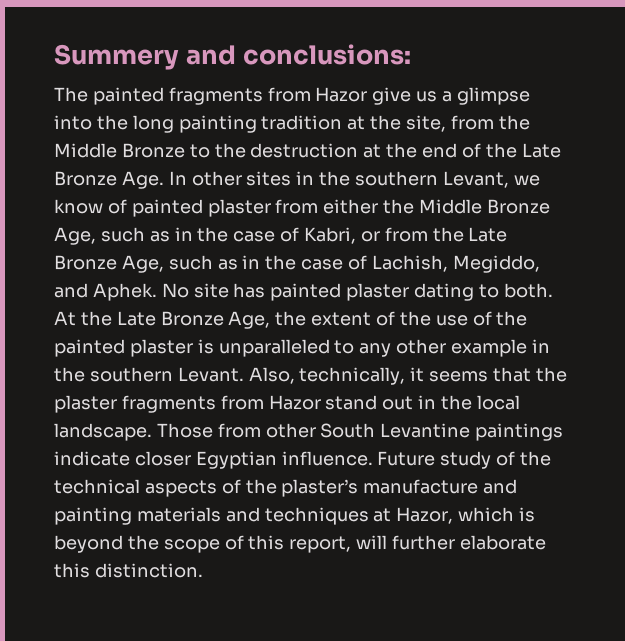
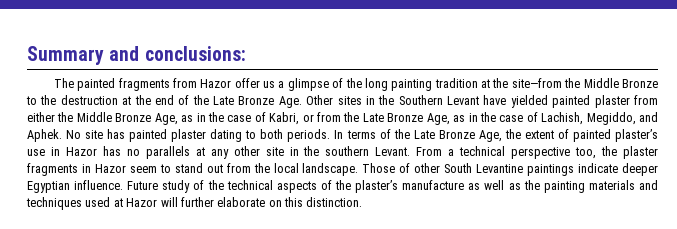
[54,44,179,70] Summery -> [27,46,104,65] Summary
[372,87,412,105] give -> [234,78,260,88] offer
[54,115,92,130] into -> [332,78,344,88] of
[406,115,494,132] site, from -> [511,78,562,88] site—from
[168,171,242,186] In other -> [306,95,334,105] Other
[355,171,540,188] [54,199,127,214] southern Levant, we know of -> [398,95,548,108] Southern Levant have yielded
[100,227,145,242] such -> (178, 119) none
[168,255,213,270] such -> (450, 119) none
[503,283,553,298] [54,311,76,326] both. At -> [260,129,391,142] both periods. In terms of
[399,311,528,326] [54,339,355,357] the use of the painted plaster is unparalleled to -> [572,129,658,142] [27,146,205,159] painted plaster’s use in Hazor has no parallels at
[451,339,528,357] example -> [265,147,284,156] site
[248,367,567,385] [54,395,321,413] Also, technically, it seems that the plaster fragments from Hazor -> [416,146,658,159] [27,163,171,176] From a technical perspective too, the plaster fragments in Hazor seem to
[418,395,437,409] in -> [226,163,251,173] from
[217,423,261,438] from -> [399,163,411,173] of
[134,451,191,466] closer -> [622,163,659,176] deeper
[483,479,518,494] [54,507,536,525] [54,535,352,553] and painting materials and techniques at Hazor, which is beyond the scope of this report, -> [468,180,658,193] [26,197,158,210] as well as the painting materials and techniques used at Hazor
(546, 542) none -> [268,200,282,207] on

